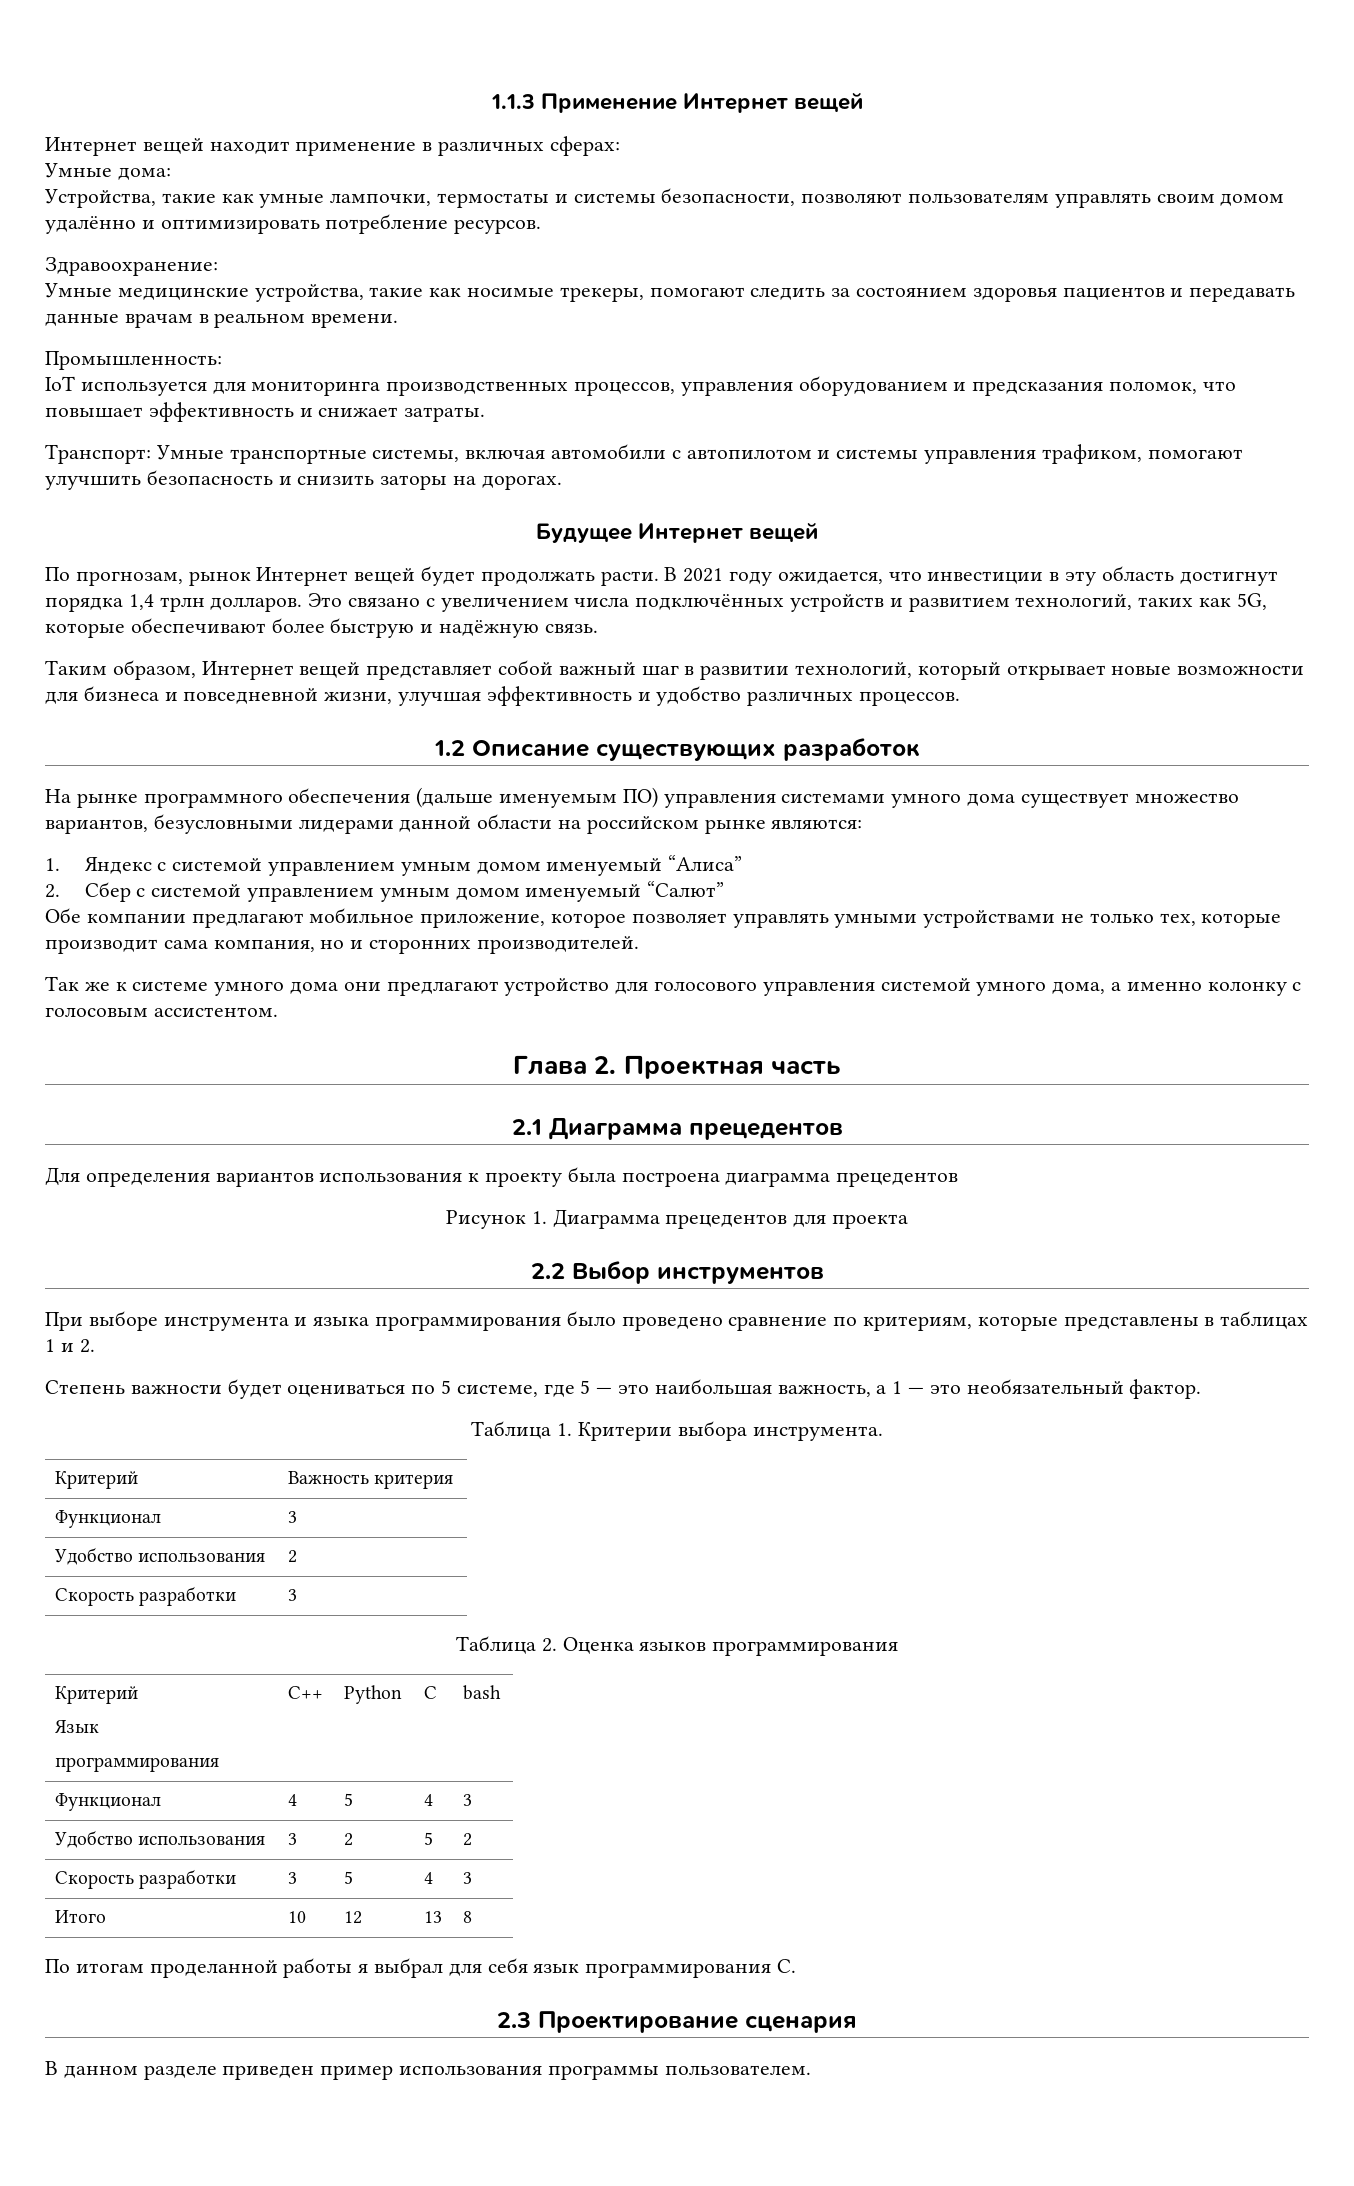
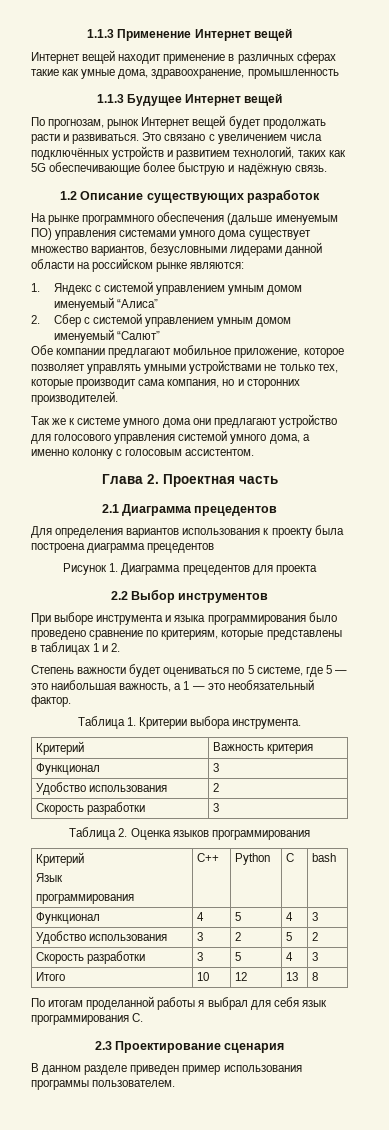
[549,136,620,156] [44,163,171,180] [44,188,1285,208] [45,214,542,234] [45,257,218,276] [44,283,1296,302] [45,313,399,328] [45,351,222,370] [45,376,1236,396] [45,402,486,422] [45,444,1243,464] [45,470,562,490] сферах: // Умные дома: // Устройства, такие как умные лампочки, термостаты и системы безопасности, позволяют пользователям управлять своим домом удалённо и оптимизировать потребление ресурсов. // Здравоохранение: // Умные медицинские устройства, такие как носимые трекеры, помогают следить за состоянием здоровья пациентов и передавать данные врачам в реальном времени. // Промышленность: // IoT используется для мониторинга производственных процессов, управления оборудованием и предсказания поломок, что повышает эффективность и снижает затраты. // Транспорт: Умные транспортные системы, включая автомобили с автопилотом и системы управления трафиком, помогают улучшить безопасность и снизить заторы на дорогах. // -> [296,52,336,64] [31,69,339,79] [96,94,124,103] сферах такие как умные дома, здравоохранение, промышленность // 1.1.3
[600,566,1278,586] [45,594,303,612] расти. В 2021 году ожидается, что инвестиции в эту область достигнут порядка 1,4 трлн долларов. -> [31,134,140,144] расти и развиваться.
[1236,593,1267,610] [45,618,266,638] 5G, которые обеспечивают -> [31,162,141,175] 5G обеспечивающие
[45,660,1305,680] [45,686,961,706] // Таким образом, Интернет вещей представляет собой важный шаг в развитии технологий, который открывает новые возможности для бизнеса и повседневной жизни, улучшая эффективность и удобство различных процессов. -> (327, 168) none

